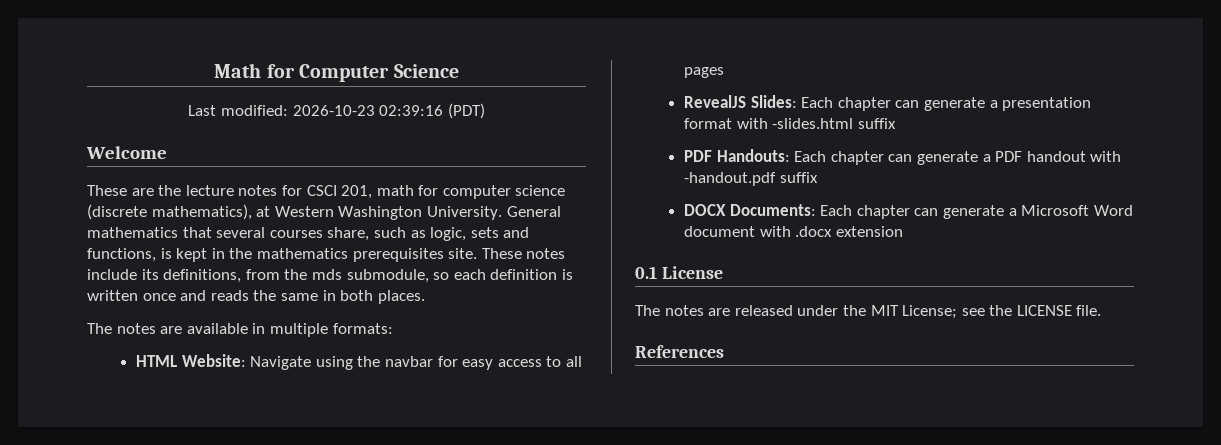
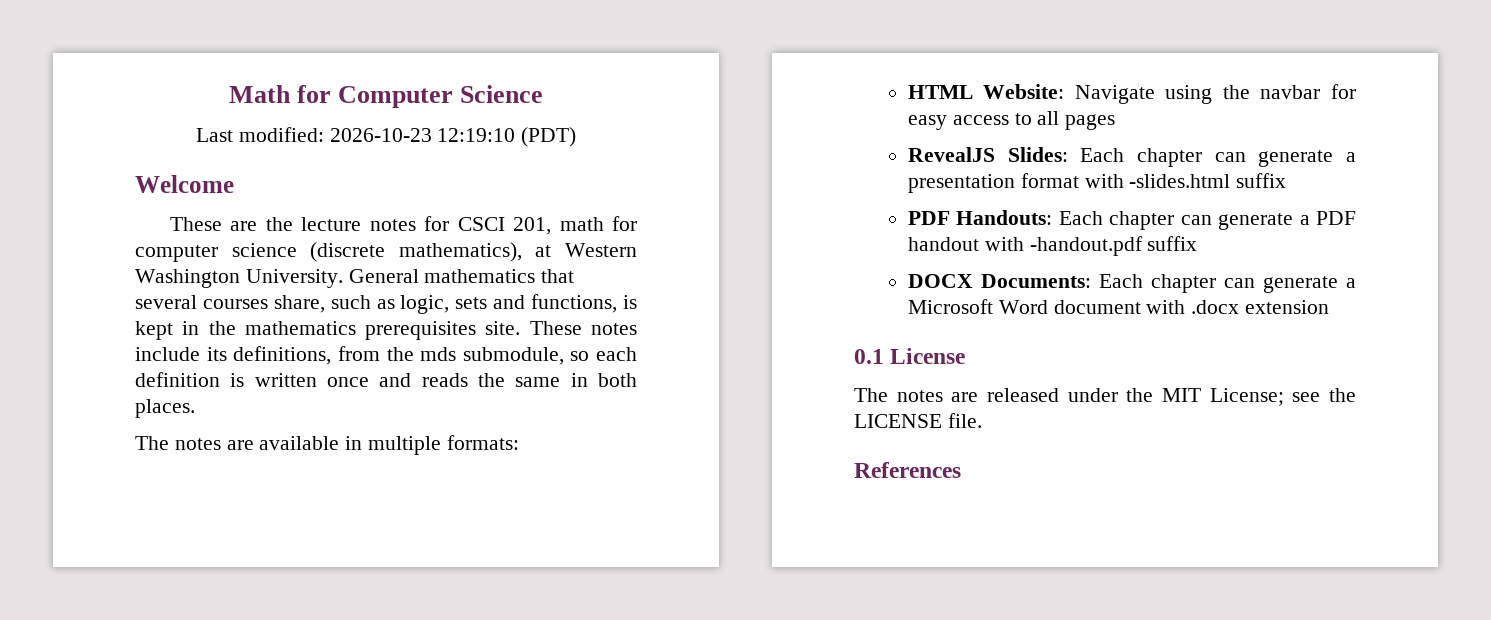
[379,105,444,116] 02:39:16 -> [437,128,516,142] 12:19:10

